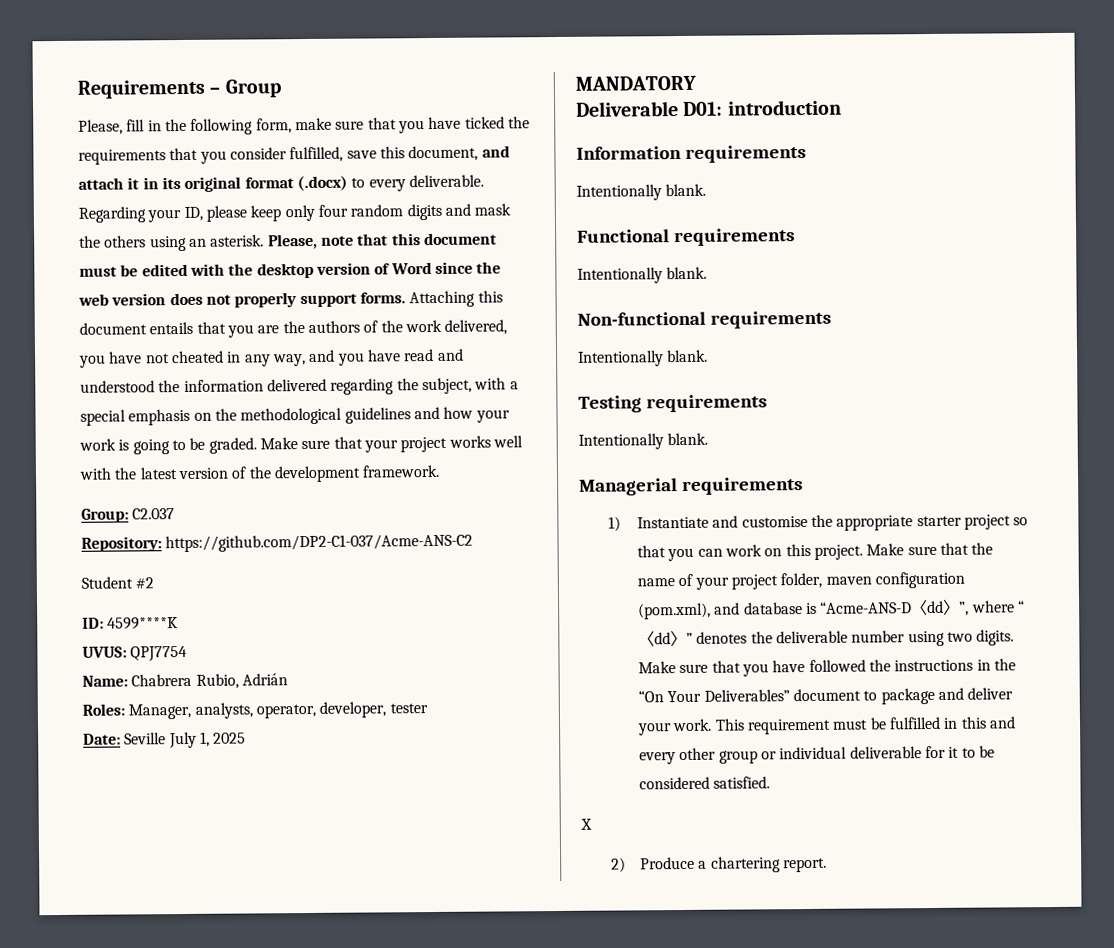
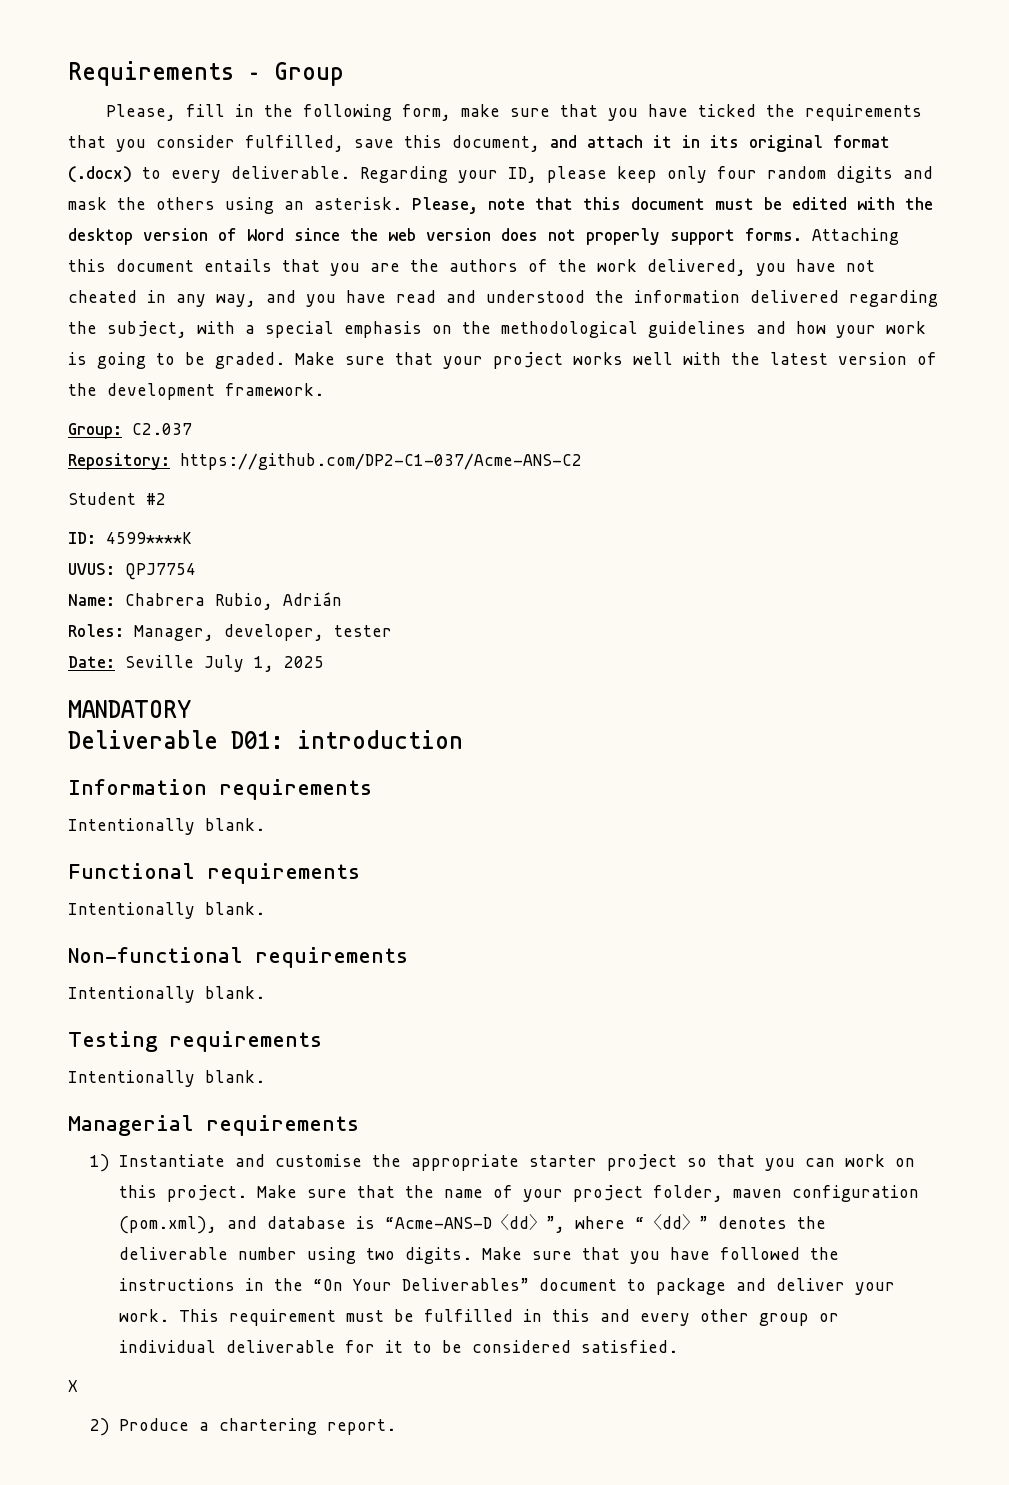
[194,702,316,719] analysts, operator, -> (214, 633) none

